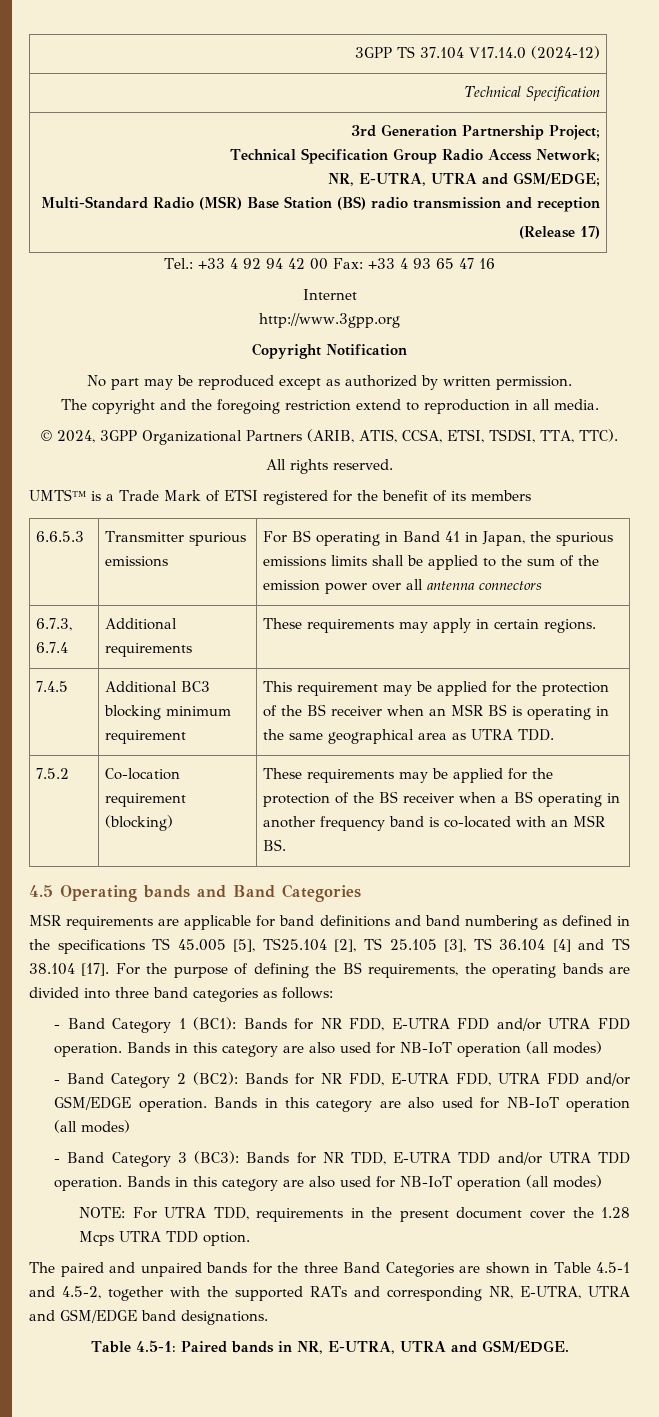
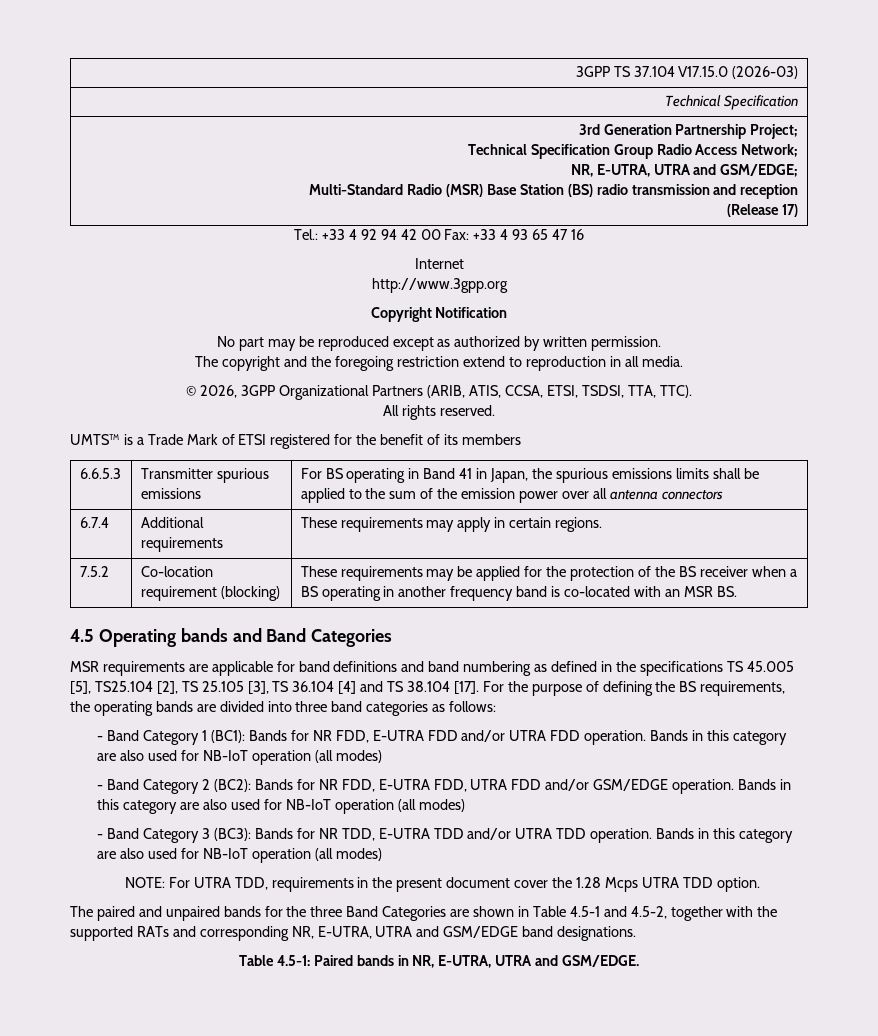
[468,46,600,59] V17.14.0 (2024-12) -> [678,66,799,79] V17.15.0 (2026-03)
[57,430,96,443] 2024, -> [200,385,238,398] 2026,
[36,618,73,631] 6.7.3, -> (723, 495) none
[36,681,69,692] [105,681,211,693] [104,705,232,720] [105,730,187,744] [263,681,610,696] [263,704,610,720] [263,729,555,744] // 7.4.5 | Additional BC3 blocking minimum requirement | This requirement may be applied for the protection of the BS receiver when an MSR BS is operating in the same geographical area as UTRA TDD. -> (603, 524) none

